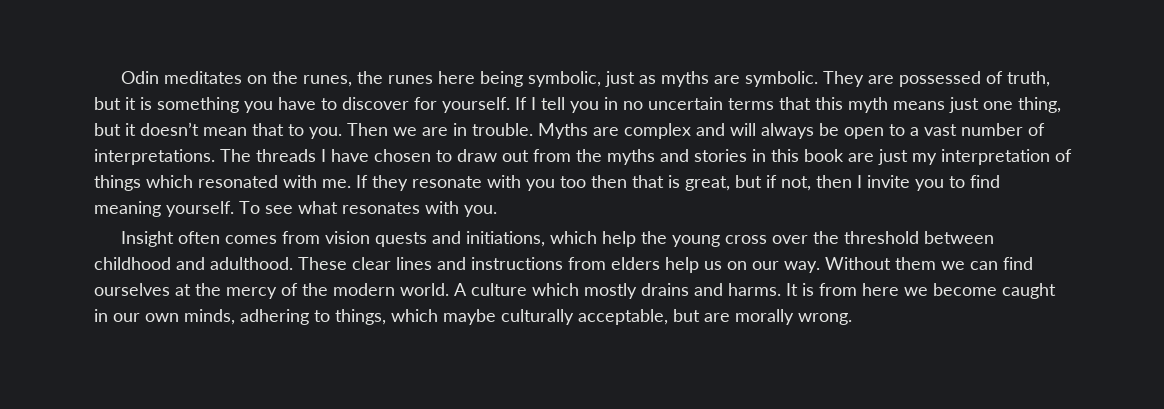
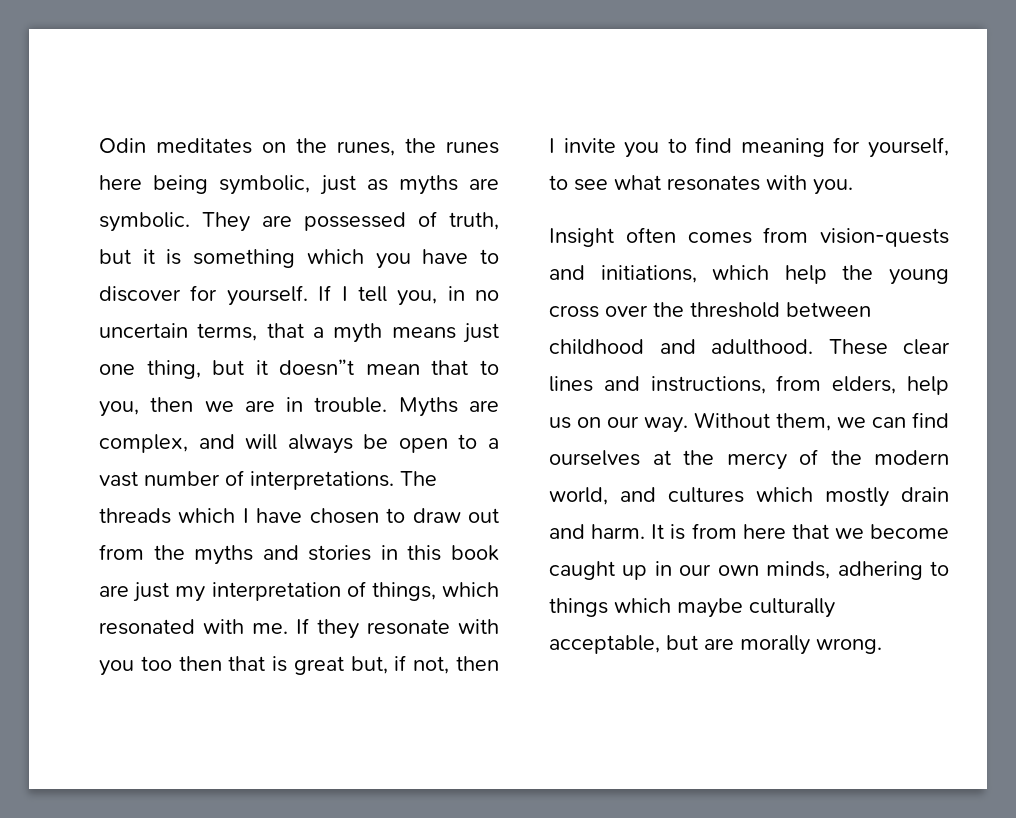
(239, 105) none -> [306,249,364,264] which
[570,101,599,113] you -> [397,290,438,306] you,
[728,97,843,110] terms that this -> [197,323,324,341] terms, that a
[140,122,199,136] doesn’t -> [279,359,355,376] doesn”t
[309,123,388,139] you. Then -> [99,397,194,417] you, then
[624,123,691,139] complex -> [99,434,188,453] complex,
(316, 155) none -> [178,508,236,523] which
[94,175,141,191] things -> [371,582,436,601] things,
[685,175,762,191] great, but -> [293,656,388,675] great but,
[166,201,260,217] yourself. To -> [833,137,949,158] [549,175,568,190] for yourself, to
[324,231,427,247] vision quests -> [820,228,949,247] vision-quests
[471,257,660,270] instructions from elders -> [650,375,897,394] instructions, from elders,
[895,257,936,270] them -> [776,413,831,431] them,
[400,283,781,299] world. A culture which mostly drains and harms. -> [549,487,949,507] [549,524,646,539] world, and cultures which mostly drain and harm.
(899, 289) none -> [791,524,829,539] that
(1056, 291) none -> [622,565,648,580] up
[335,309,386,325] things, -> [549,598,608,617] things

